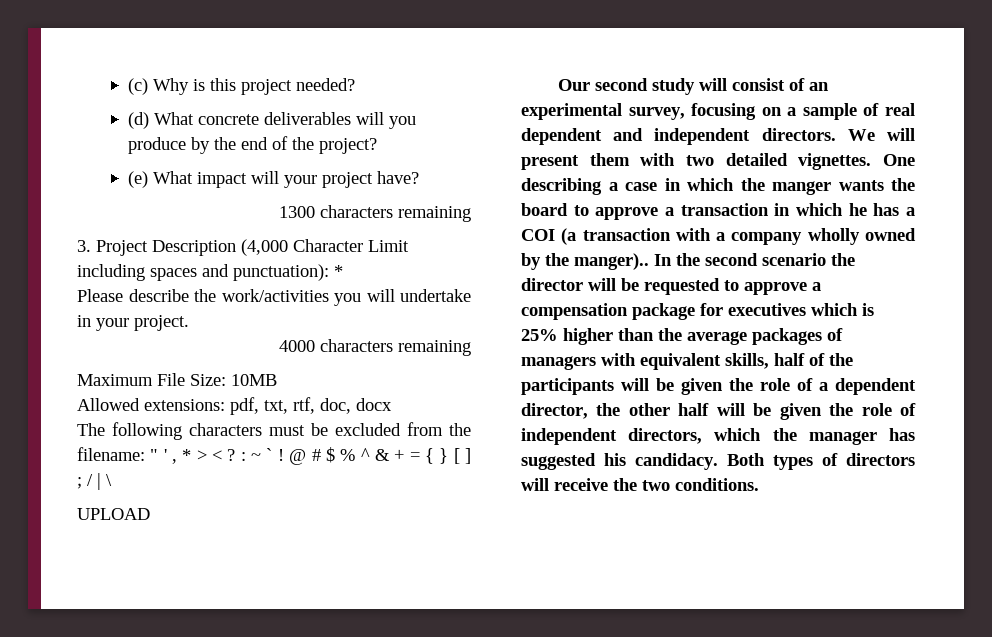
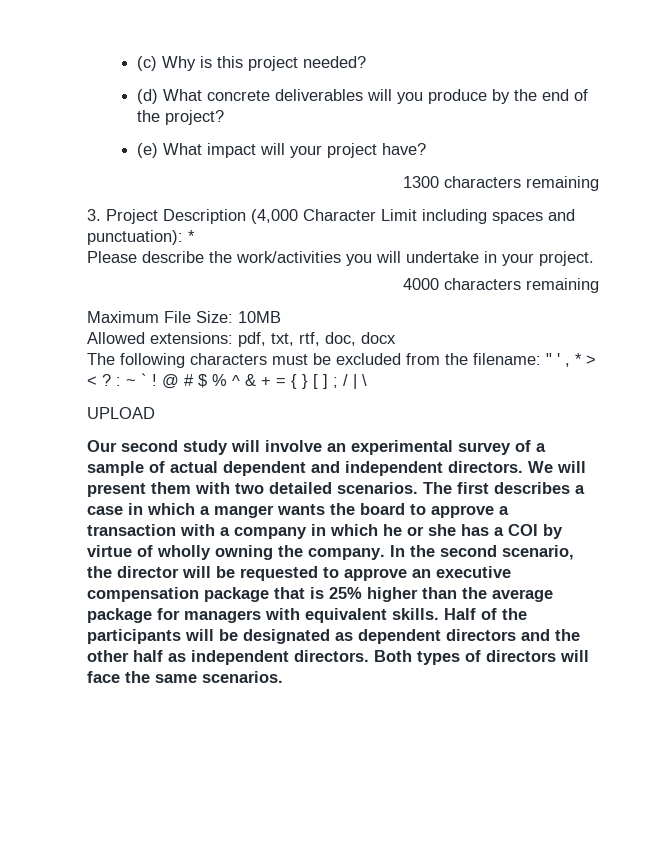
[731,78,829,91] [521,103,782,120] consist of an experimental survey, focusing on -> [265,440,531,455] involve an experimental survey of
[885,103,915,116] real -> [170,461,218,473] actual
[798,153,915,170] [521,178,602,195] vignettes. One describing -> [337,482,570,494] scenarios. The first describes
[740,178,765,191] the -> [200,506,210,515] a
(769, 209) none -> [180,524,307,539] with a company
(867, 209) none -> [407,524,456,536] or she
[561,228,916,245] [521,253,649,270] (a transaction with a company wholly owned by the manger).. -> [543,524,563,539] [87,545,385,560] by virtue of wholly owning the company.
[762,253,826,266] scenario -> [502,545,574,560] scenario,
[812,282,821,291] [521,303,858,320] a compensation package for executives which -> [412,566,511,578] [87,587,305,602] an executive compensation package that
[752,328,843,345] packages of -> [87,608,180,623] package for
[725,353,805,369] skills, half -> [392,608,476,620] skills. Half
[681,378,916,395] [521,403,916,420] [521,428,915,445] [521,453,718,470] given the role of a dependent director, the other half will be given the role of independent directors, which the manager has suggested his candidacy. -> [243,629,580,644] [87,650,369,665] designated as dependent directors and the other half as independent directors.
[554,478,759,491] receive the two conditions. -> [87,671,283,683] face the same scenarios.

